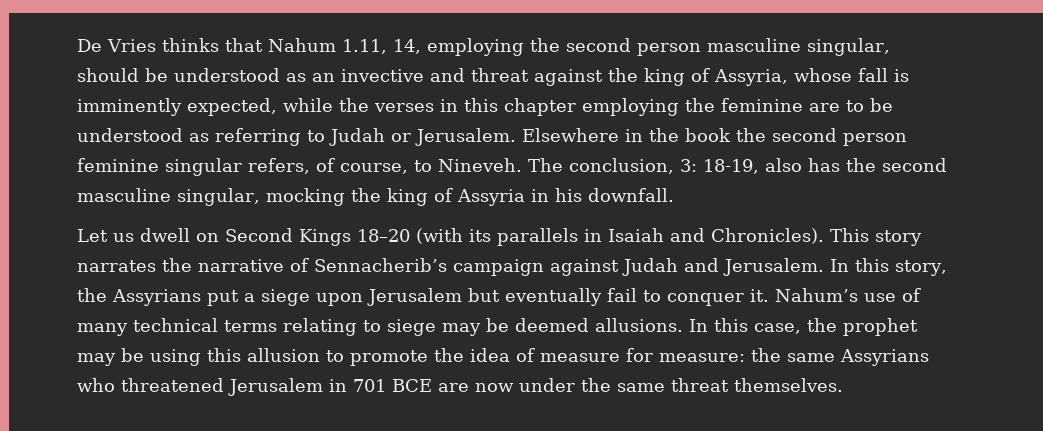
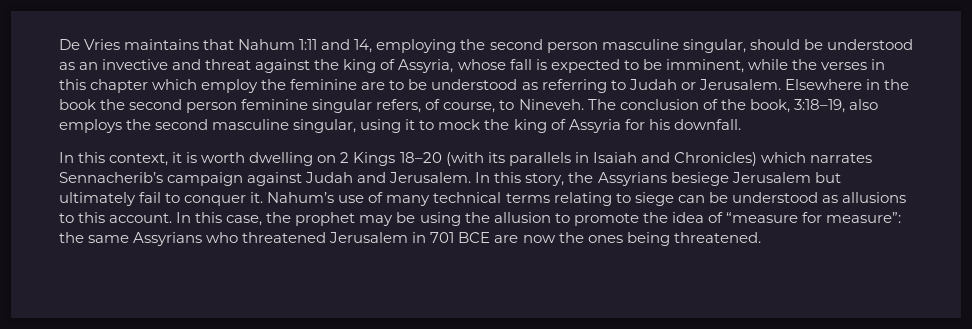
[162,38,219,52] thinks -> [124,39,200,50] maintains
[342,39,387,54] 1.11, -> [299,39,351,50] 1:11 and
[77,98,277,116] imminently expected, -> [550,59,744,73] expected to be imminent,
[582,98,679,116] employing -> [152,79,259,93] which employ
[569,158,947,174] [77,188,345,206] conclusion, 3: 18-19, also has the second masculine singular, mocking -> [619,99,878,113] [59,119,481,133] conclusion of the book, 3:18–19, also employs the second masculine singular, using it to mock
[530,189,549,202] in -> [624,119,645,130] for
[77,228,293,242] Let us dwell on Second -> [59,152,350,166] In this context, it is worth dwelling on 2
[711,228,922,246] [77,258,309,272] Chronicles). This story narrates the narrative of -> [673,152,872,166] Chronicles) which narrates
[207,289,363,306] put a siege upon -> [670,172,729,186] besiege
[505,288,602,306] eventually -> [59,192,136,206] ultimately
[442,318,683,336] may be deemed allusions. -> [677,192,906,203] [59,212,173,223] can be understood as allusions to this account.
[207,348,241,362] this -> [464,212,490,223] the
[540,348,745,362] measure for measure: -> [725,212,901,223] “measure for measure”:
[519,378,843,392] under the same threat themselves. -> [558,232,761,246] the ones being threatened.

